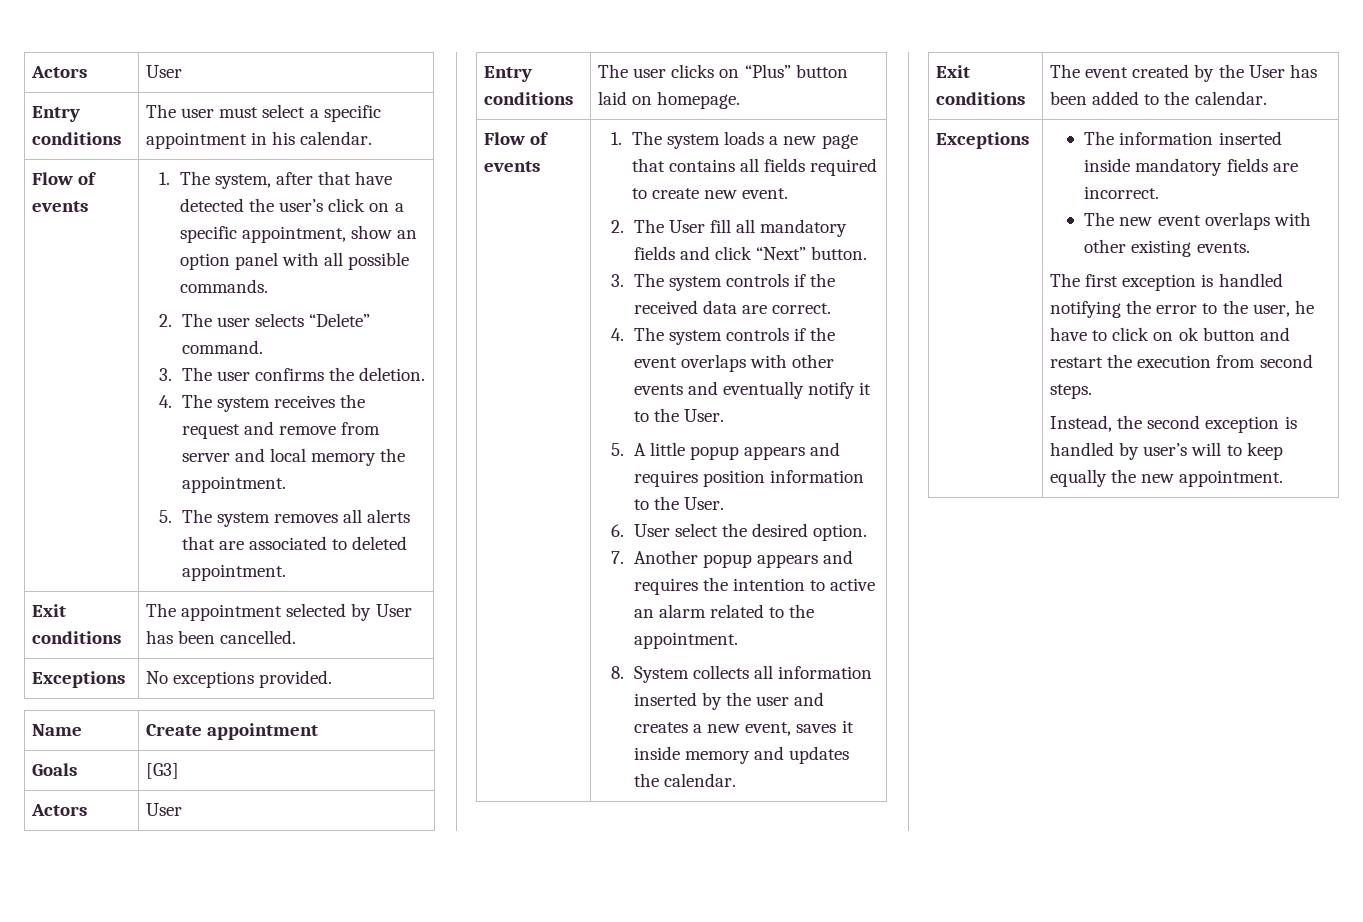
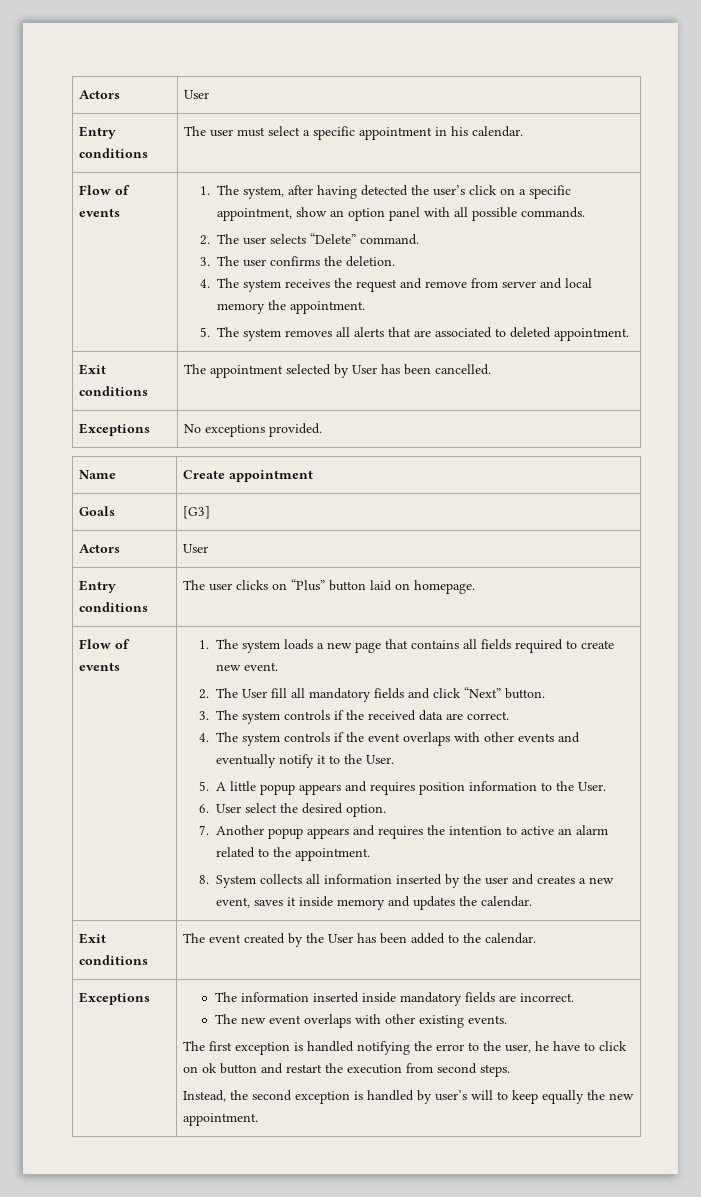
[318,171,393,185] that have -> [317,185,358,199] having

